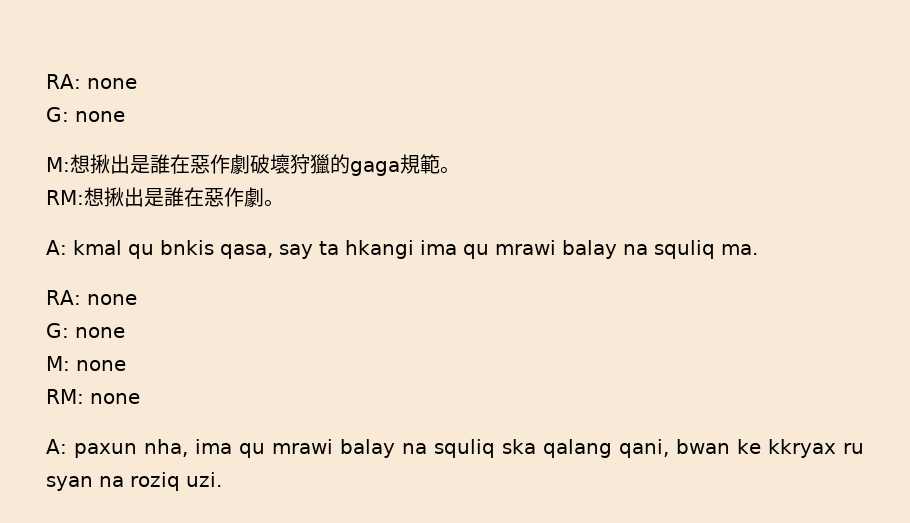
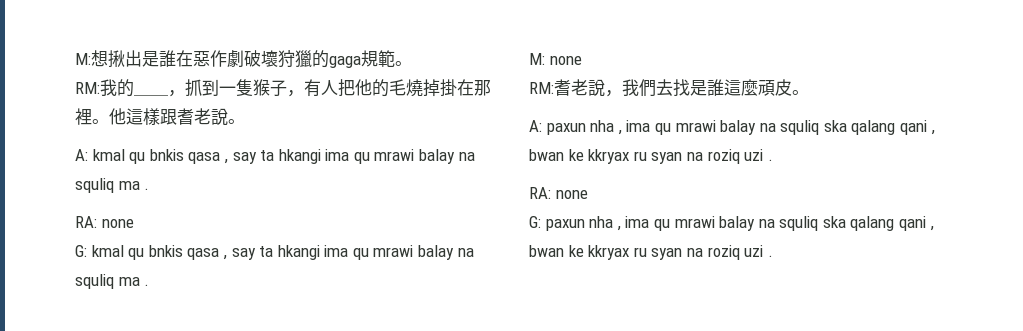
[46,74,137,89] [46,107,125,122] RA: none // G: none // -> (75, 59) none
[84,187,264,207] 想揪出是誰在惡作劇 -> [100,79,491,97] [75,108,228,125] 我的＿＿，抓到一隻猴子，有人把他的毛燒掉掛在那裡。他這樣跟耆老說
[220,240,758,259] [46,290,137,305] [46,323,125,338] [46,356,126,371] [46,389,140,404] qasa, say ta hkangi ima qu mrawi balay na squliq ma. // RA: none // G: none // M: none // RM: none -> [188,149,475,164] [75,178,150,193] [75,216,134,228] [75,245,474,260] [75,274,150,289] [529,53,582,65] [529,79,809,97] qasa , say ta hkangi ima qu mrawi balay na squliq ma . // RA: none // G: kmal qu bnkis qasa , say ta hkangi ima qu mrawi balay na squliq ma . // M: none // RM:耆老說，我們去找是誰這麼頑皮。
[144,439,864,458] [46,472,222,491] nha, ima qu mrawi balay na squliq ska qalang qani, bwan ke kkryax ru syan na roziq uzi. -> [590,120,935,135] [529,149,773,164] [529,187,588,199] [529,216,934,231] [529,245,773,260] nha , ima qu mrawi balay na squliq ska qalang qani , bwan ke kkryax ru syan na roziq uzi . // RA: none // G: paxun nha , ima qu mrawi balay na squliq ska qalang qani , bwan ke kkryax ru syan na roziq uzi .

